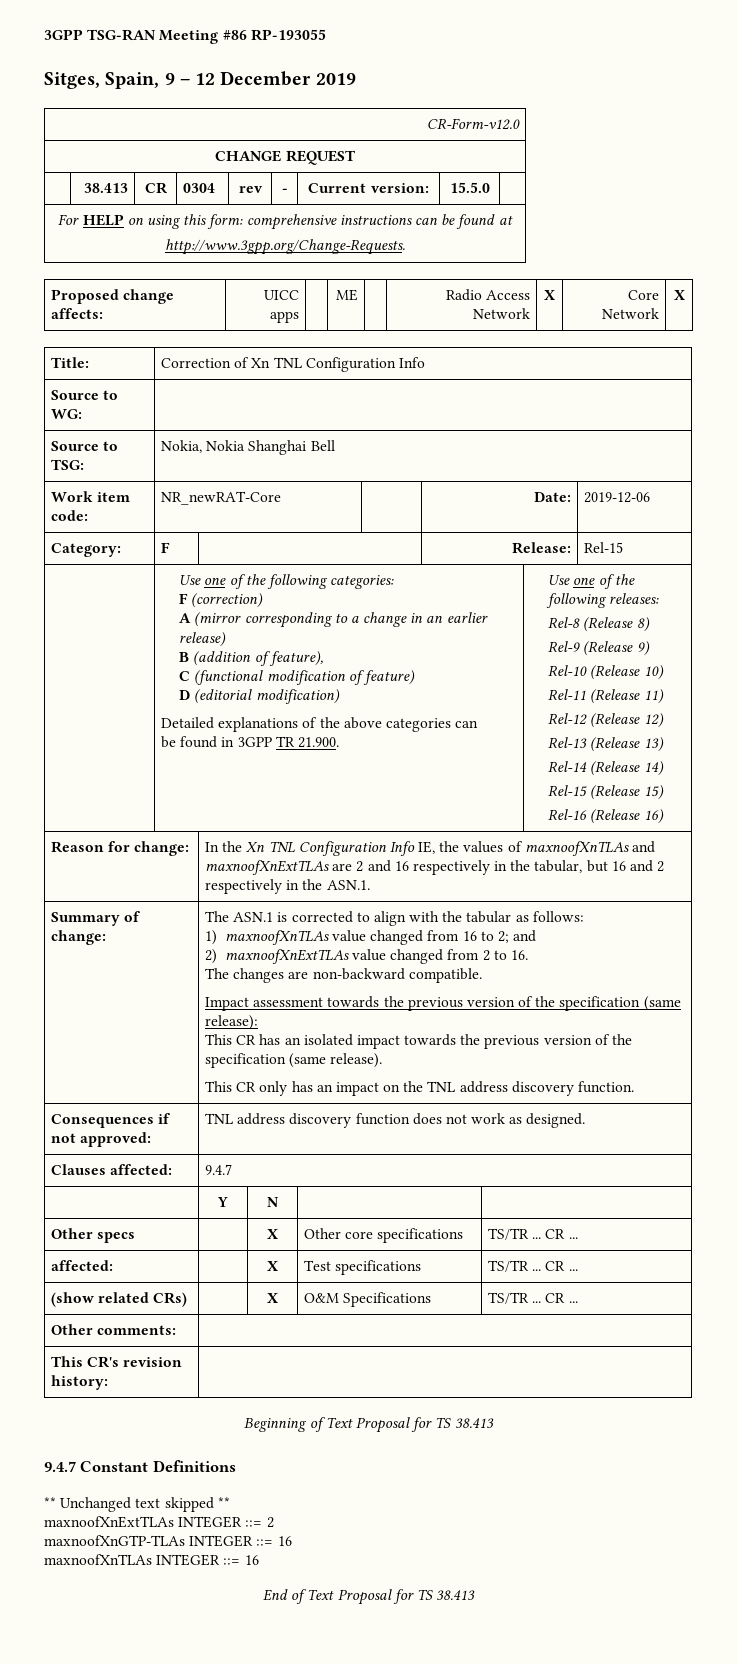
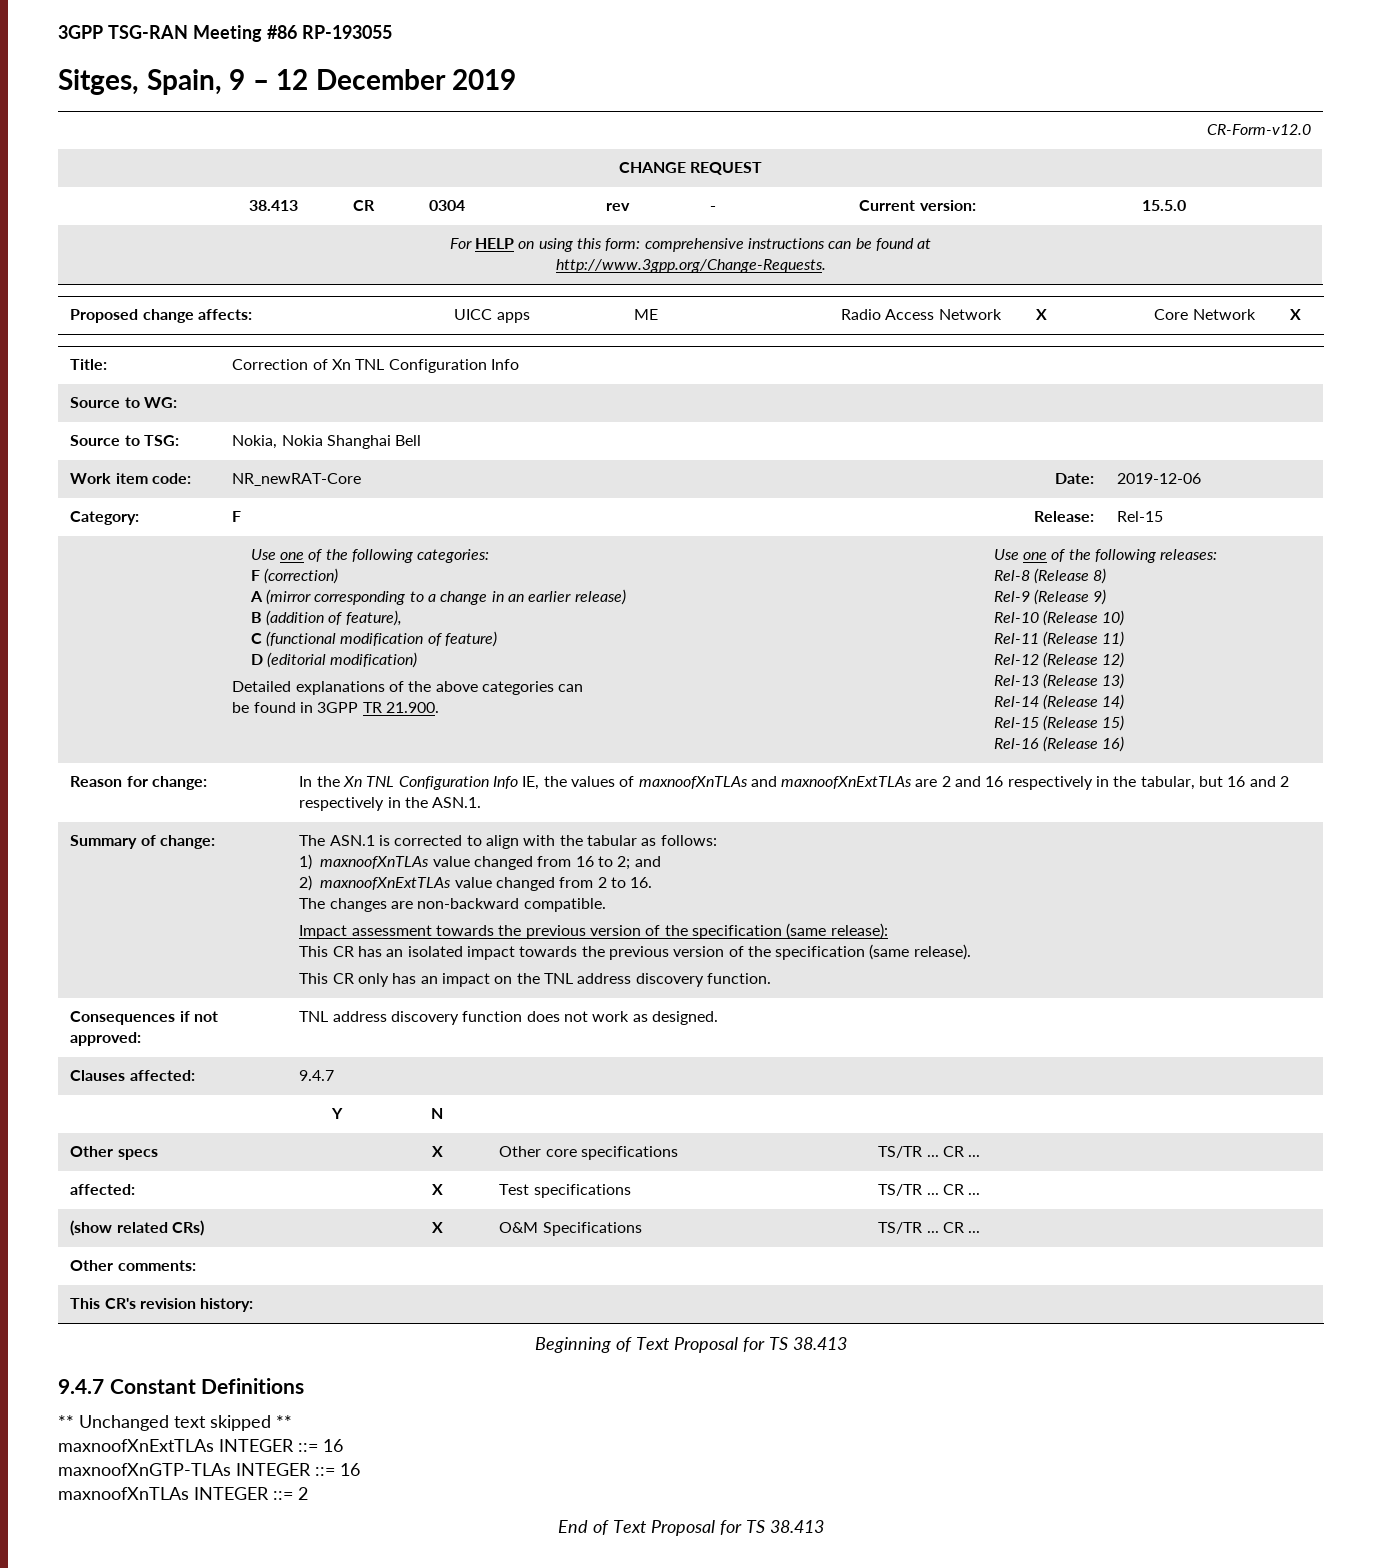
[266,1517,274,1528] 2 -> [323,1439,343,1452] 16
[244,1555,259,1565] 16 -> [298,1487,308,1500] 2

